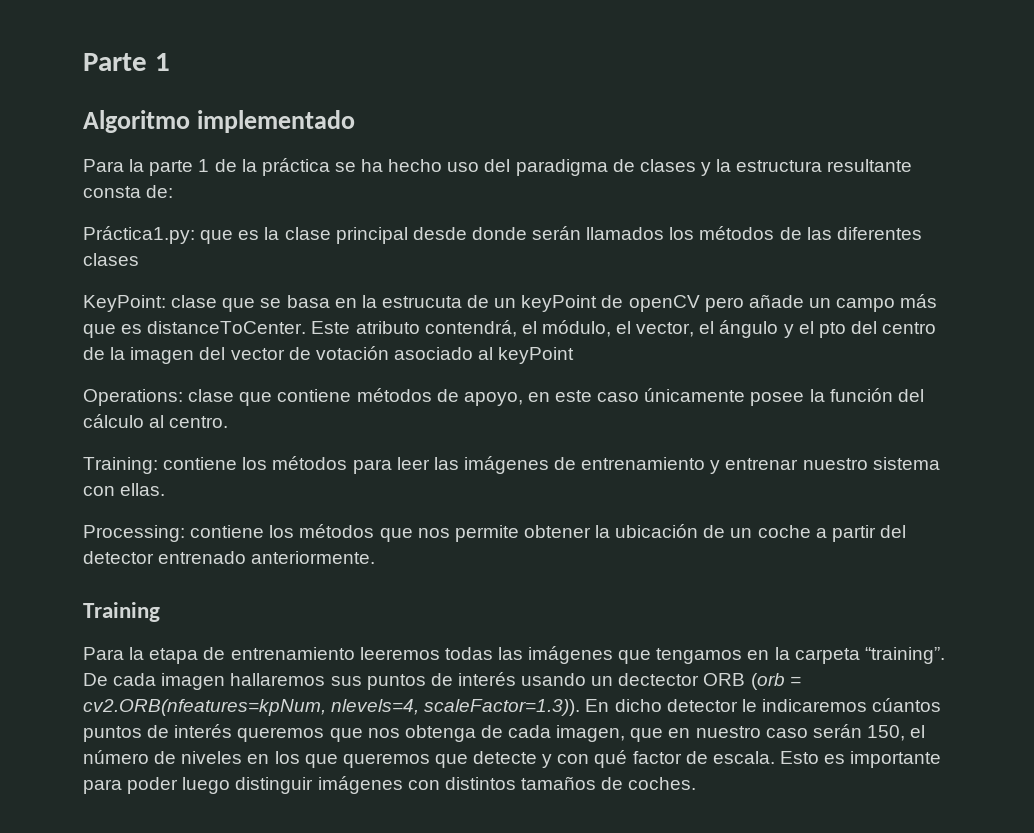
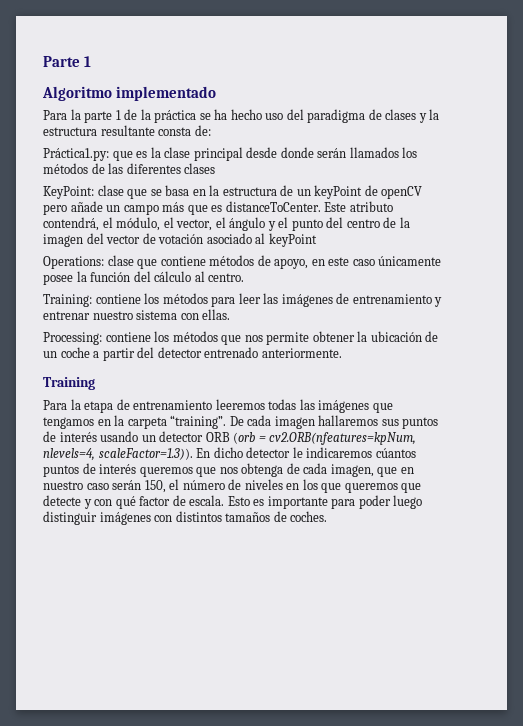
[381,296,462,308] estrucuta -> [222,187,277,196] estructura
[818,322,846,338] pto -> [291,219,323,231] punto
[618,673,700,686] dectector -> [159,431,204,442] detector

